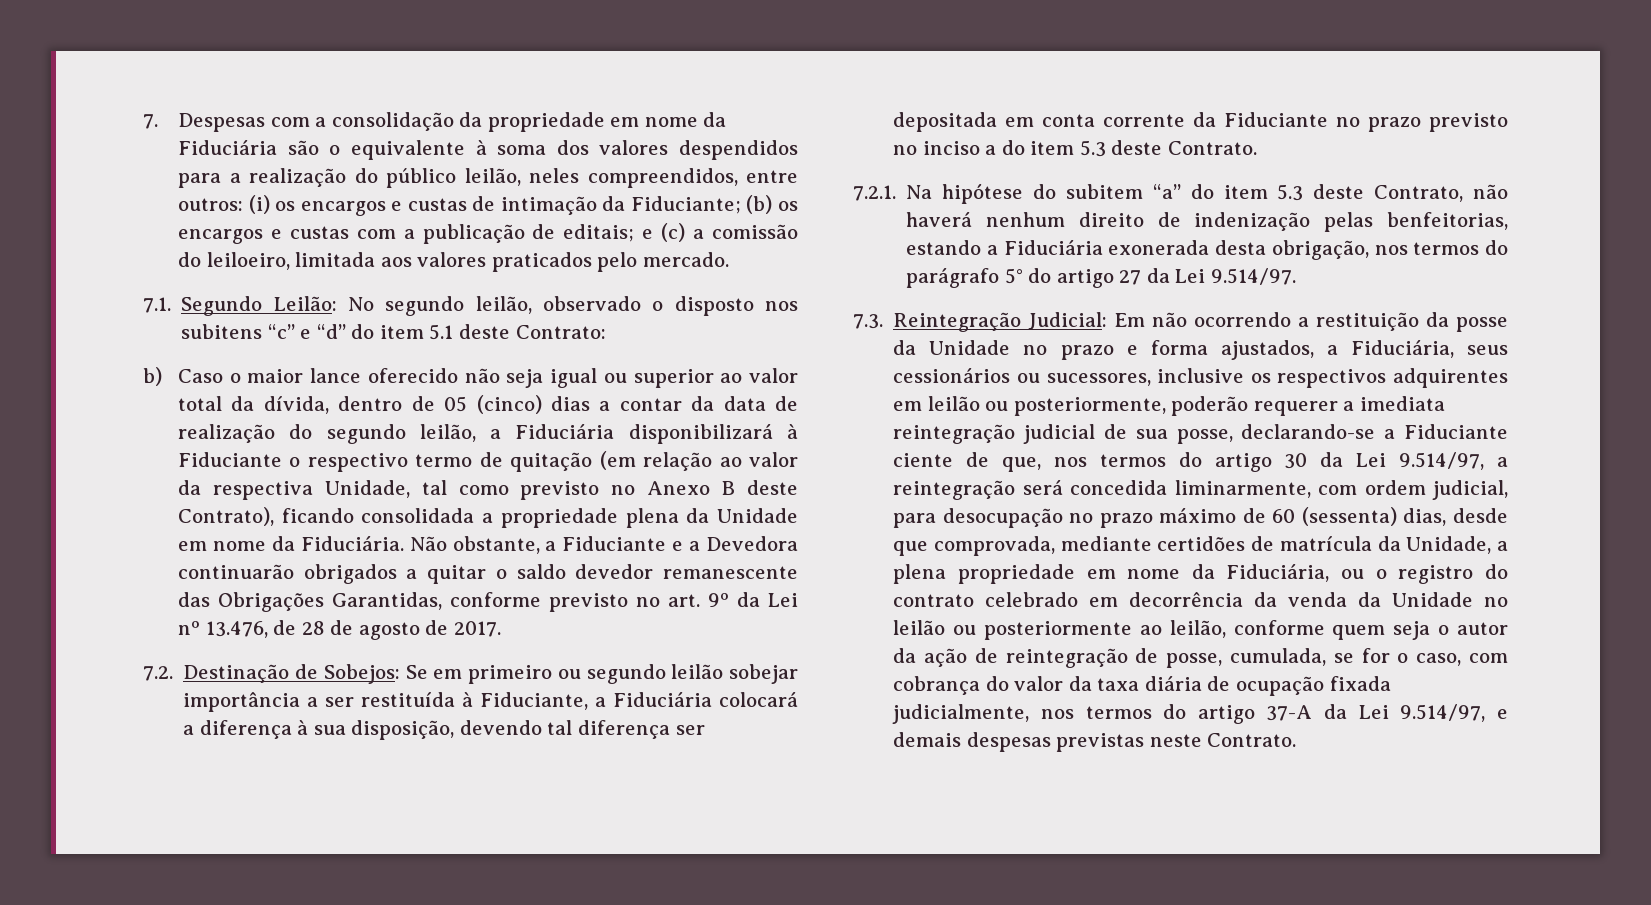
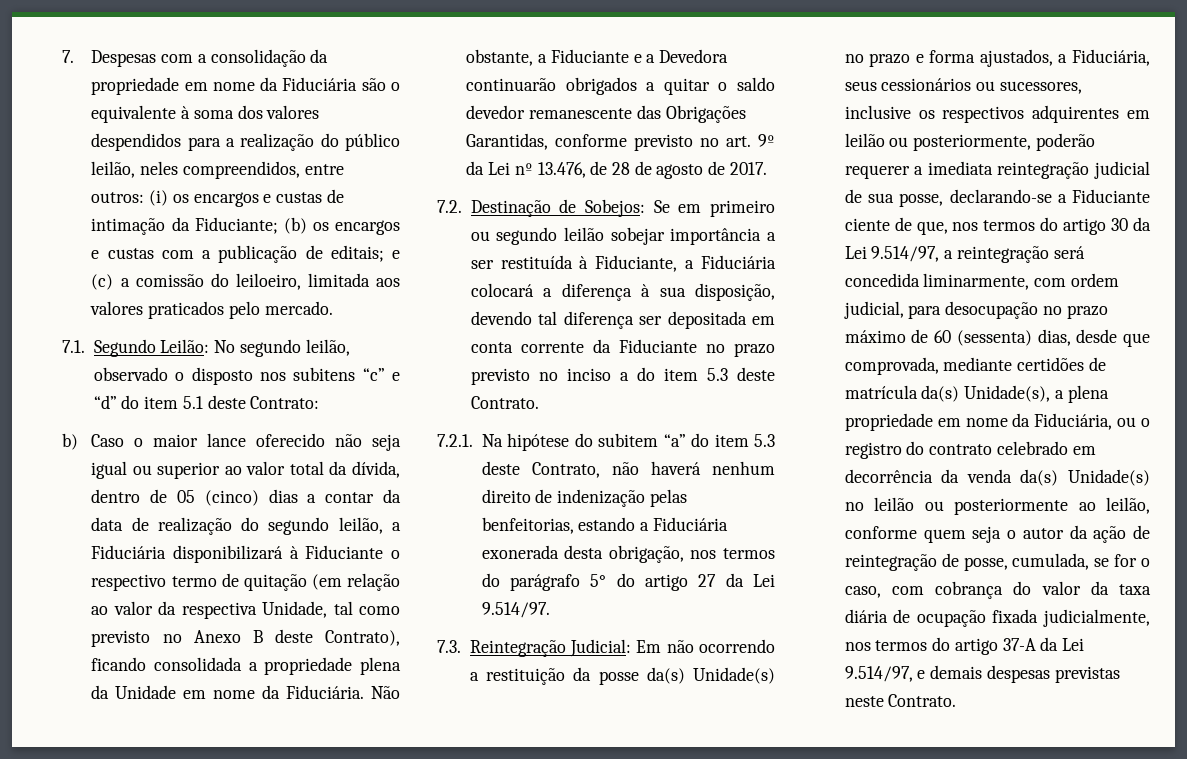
[893,340,1011,355] da Unidade -> [646,667,775,684] da(s) Unidade(s)
[1377,536,1492,554] da Unidade, -> [921,385,1051,402] da(s) Unidade(s),
[1358,592,1474,607] da Unidade -> [1020,469,1150,486] da(s) Unidade(s)

